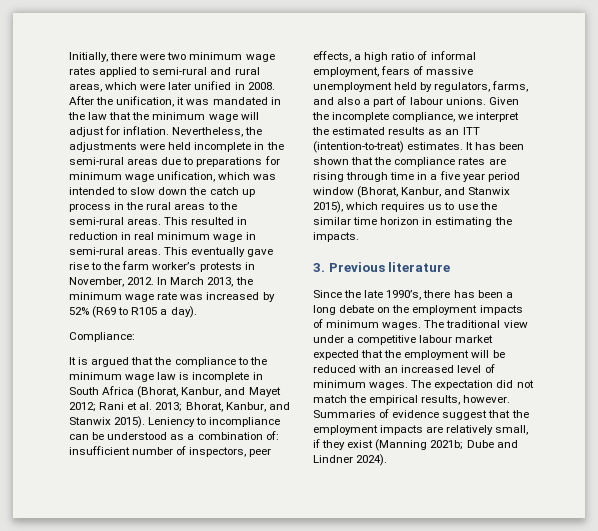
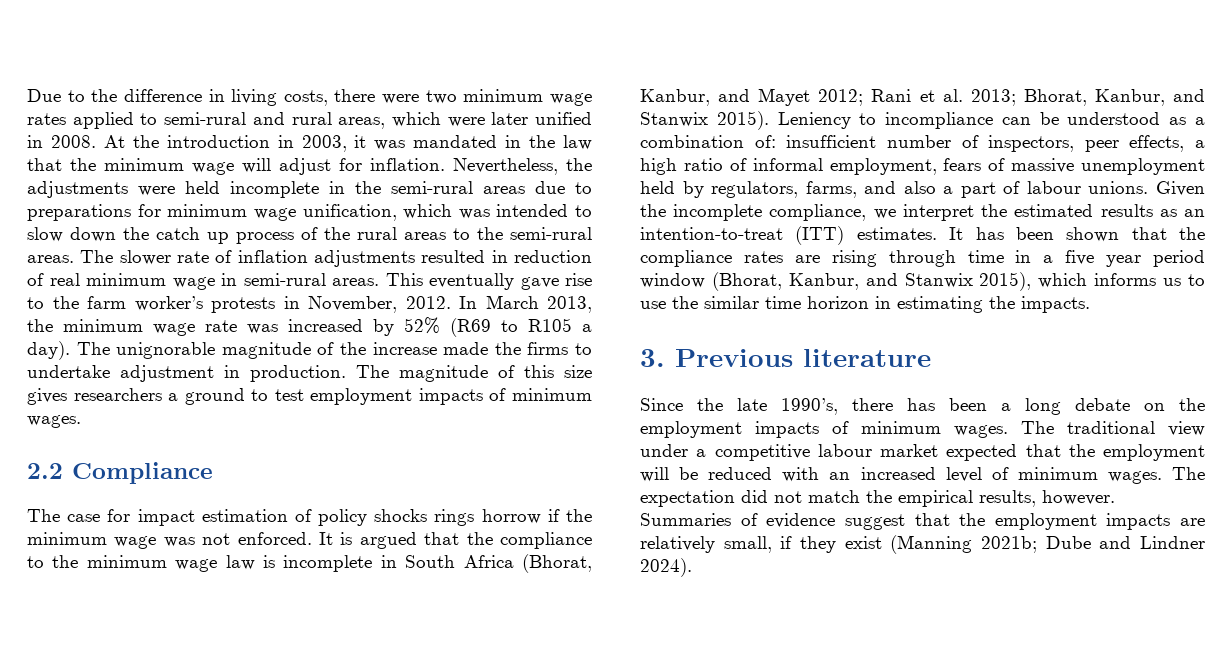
[69,52,108,62] Initially, -> [27,89,328,106] Due to the difference in living costs,
[69,96,175,107] After the unification, -> [103,135,347,152] At the introduction in 2003,
[114,202,125,210] in -> [301,227,318,240] of
[164,217,189,225] This -> [80,250,416,267] The slower rate of inflation adjustments
[121,232,132,240] in -> [27,273,44,286] of
[69,332,135,342] // Compliance: // -> [76,342,593,359] [27,365,592,382] [27,388,592,405] [27,415,81,428] [27,462,213,484] [27,509,592,526] [27,532,312,549] The unignorable magnitude of the increase made the firms to undertake adjustment in production. The magnitude of this size gives researchers a ground to test employment impacts of minimum wages. // 2.2 Compliance // The case for impact estimation of policy shocks rings horrow if the minimum wage was not enforced.
[462,127,480,135] [313,141,404,153] ITT (intention-to-treat) -> [640,226,845,245] intention-to-treat (ITT)
[381,202,426,212] requires -> [1094,273,1157,286] informs

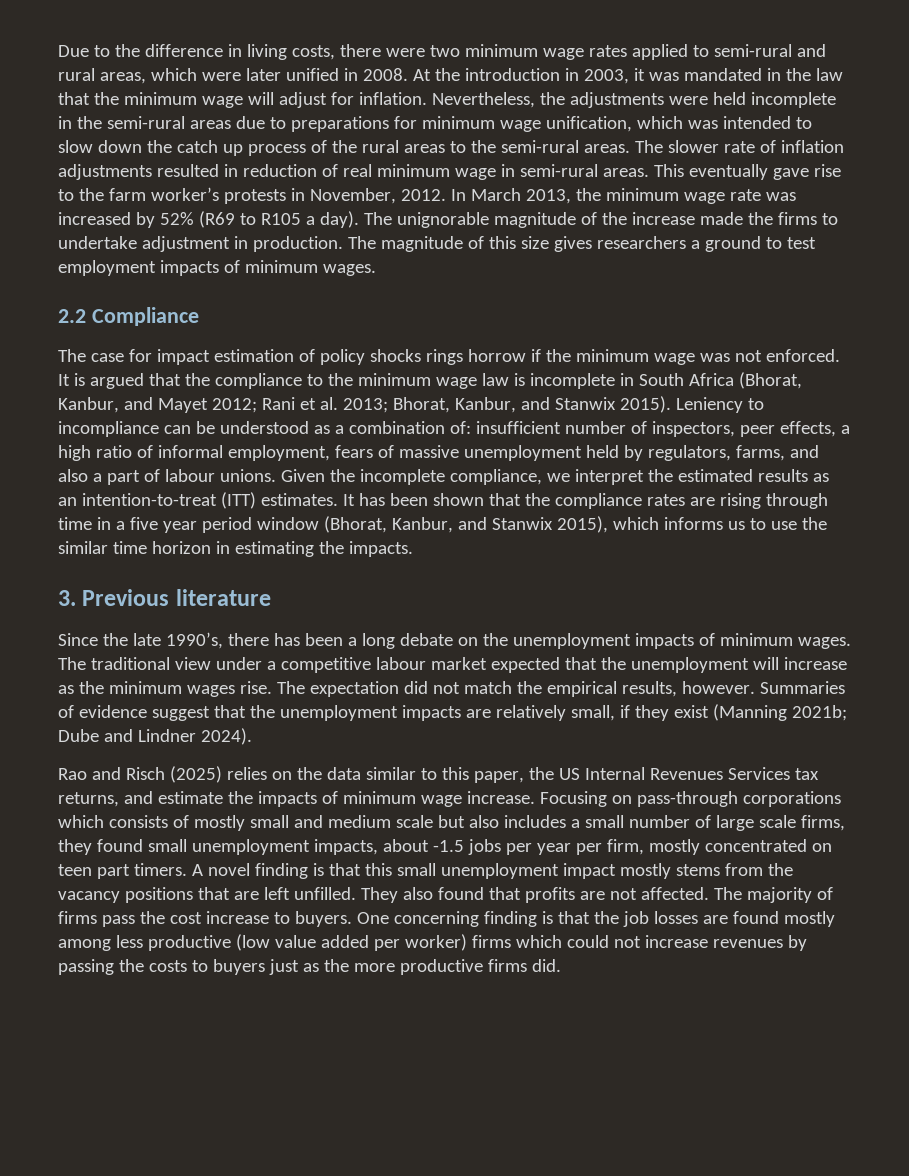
[640,421,742,438] employment -> [512,633,631,649] unemployment
[1103,444,1205,461] [640,467,1162,484] employment will be reduced with an increased level of minimum wages. -> [630,657,847,673] [58,681,272,697] unemployment will increase as the minimum wages rise.
[994,513,1097,530] employment -> [279,705,398,721] unemployment
(692, 567) none -> [58,766,819,783] [58,791,841,807] [58,815,845,831] [58,839,832,855] [58,863,793,879] [58,887,833,903] [58,911,835,927] [58,934,807,951] [58,959,561,975] // Rao and Risch (2025) relies on the data similar to this paper, the US Internal Revenues Services tax returns, and estimate the impacts of minimum wage increase. Focusing on pass-through corporations which consists of mostly small and medium scale but also includes a small number of large scale firms, they found small unemployment impacts, about -1.5 jobs per year per firm, mostly concentrated on teen part timers. A novel finding is that this small unemployment impact mostly stems from the vacancy positions that are left unfilled. They also found that profits are not affected. The majority of firms pass the cost increase to buyers. One concerning finding is that the job losses are found mostly among less productive (low value added per worker) firms which could not increase revenues by passing the costs to buyers just as the more productive firms did.

